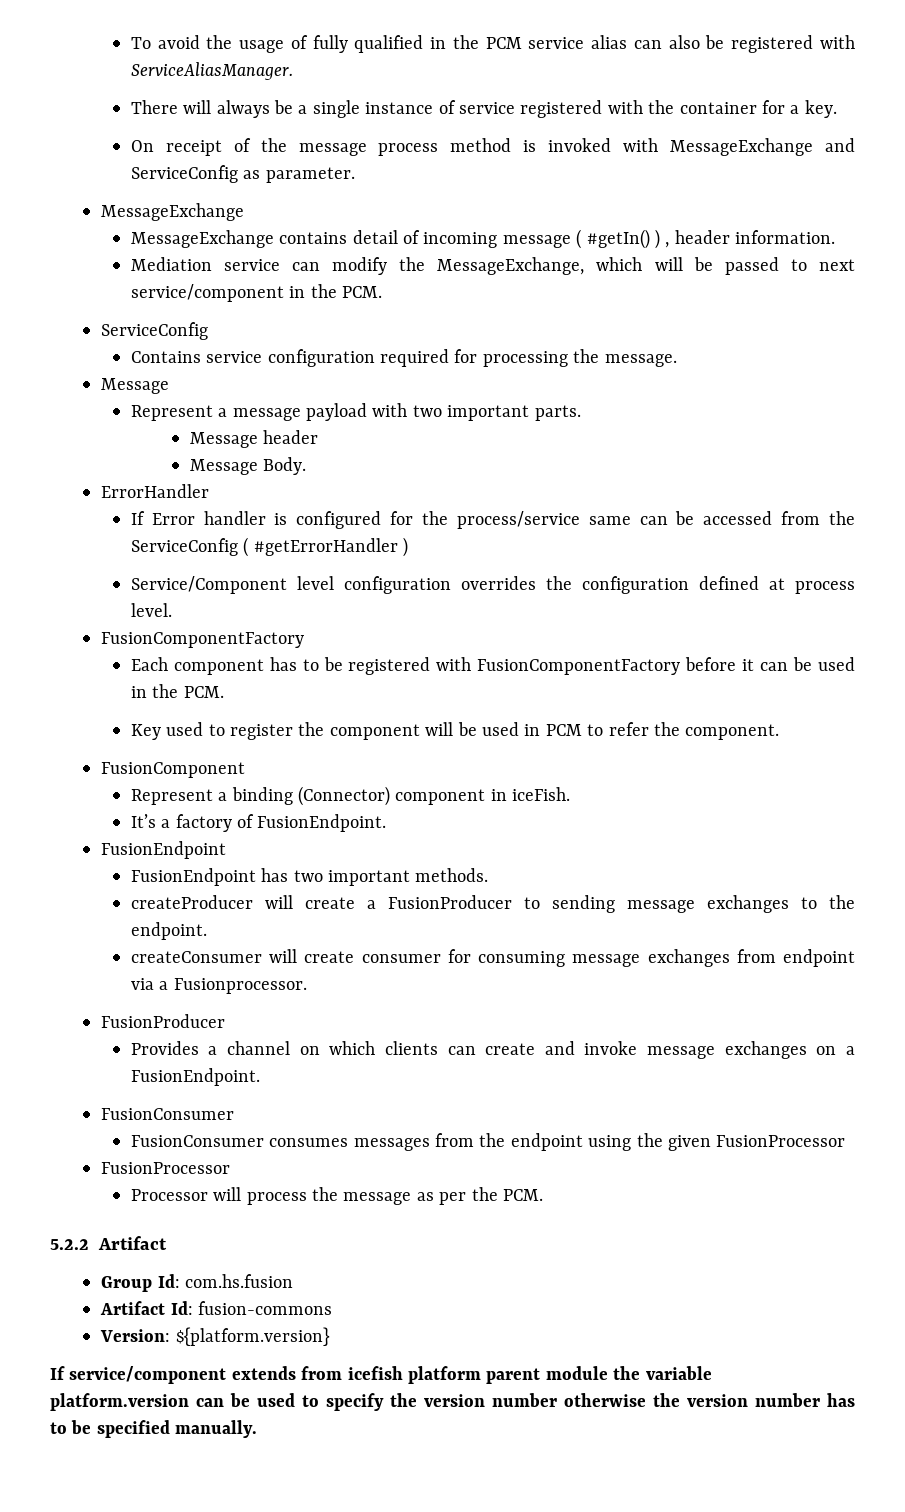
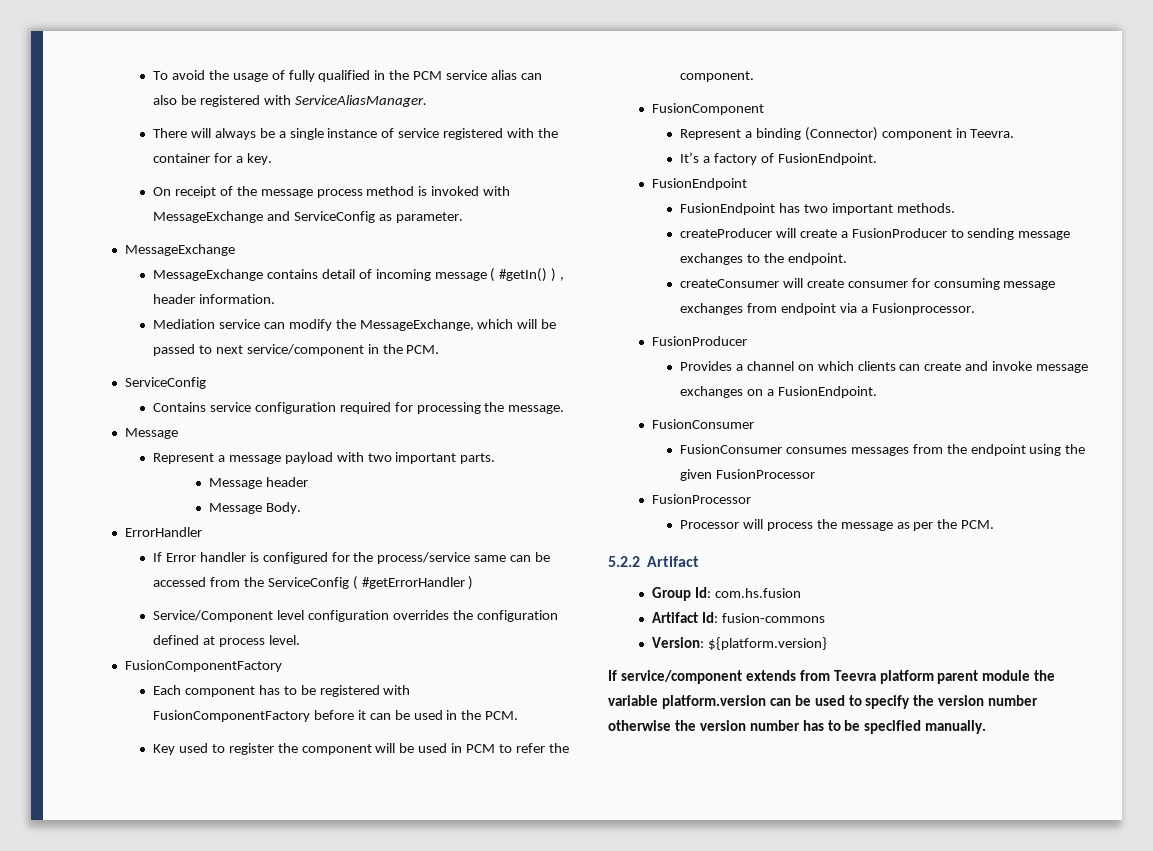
[512,787,571,801] iceFish. -> [970,129,1015,138] Teevra.
[347,1366,403,1380] icefish -> [833,670,876,681] Teevra

